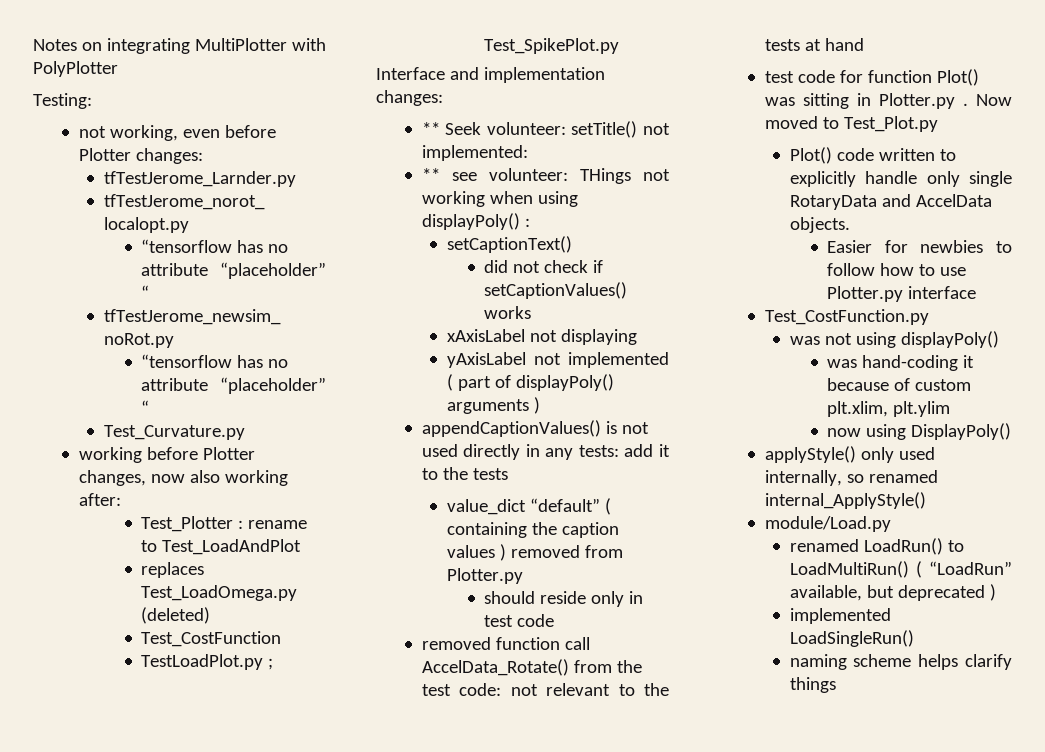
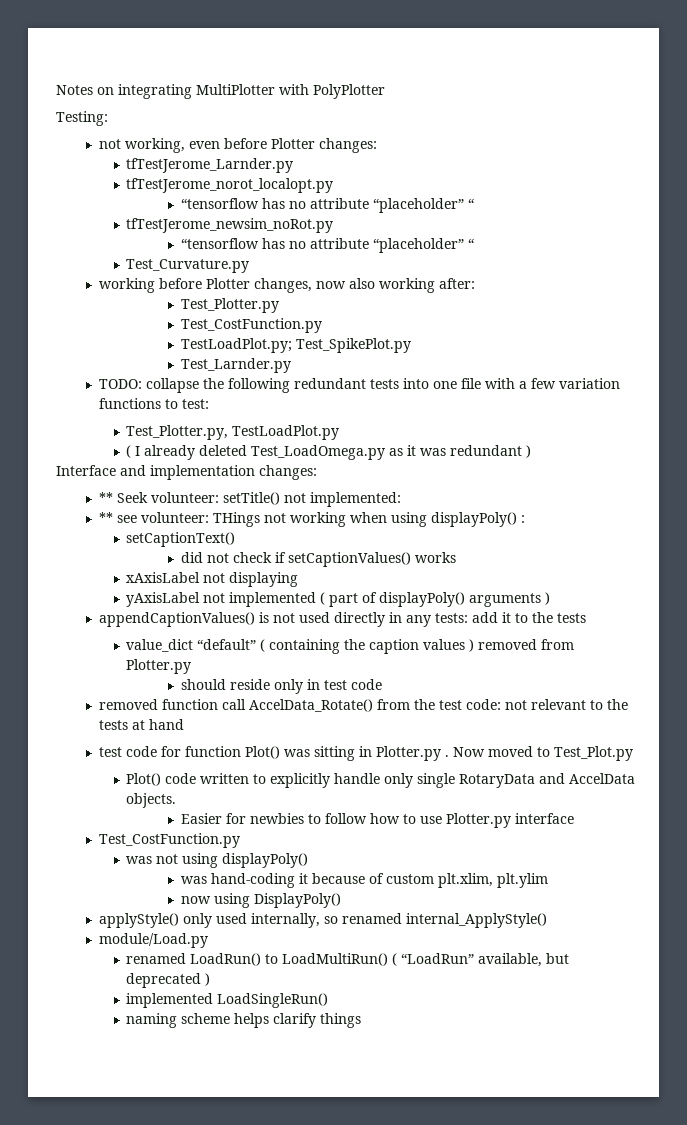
[141,516,308,532] [141,539,302,555] [141,562,205,578] [141,585,298,601] [141,607,211,624] [141,631,282,647] [141,654,274,670] [484,38,620,54] Test_Plotter : rename to Test_LoadAndPlot // replaces Test_LoadOmega.py (deleted) // Test_CostFunction // TestLoadPlot.py ; Test_SpikePlot.py -> [180,298,279,313] [180,318,322,333] [180,338,411,353] [180,358,291,373] [98,378,620,393] [98,398,209,409] [126,425,340,440] [126,445,532,460] Test_Plotter.py // Test_CostFunction.py // TestLoadPlot.py; Test_SpikePlot.py // Test_Larnder.py // TODO: collapse the following redundant tests into one file with a few variation functions to test: // Test_Plotter.py, TestLoadPlot.py // ( I already deleted Test_LoadOmega.py as it was redundant )

